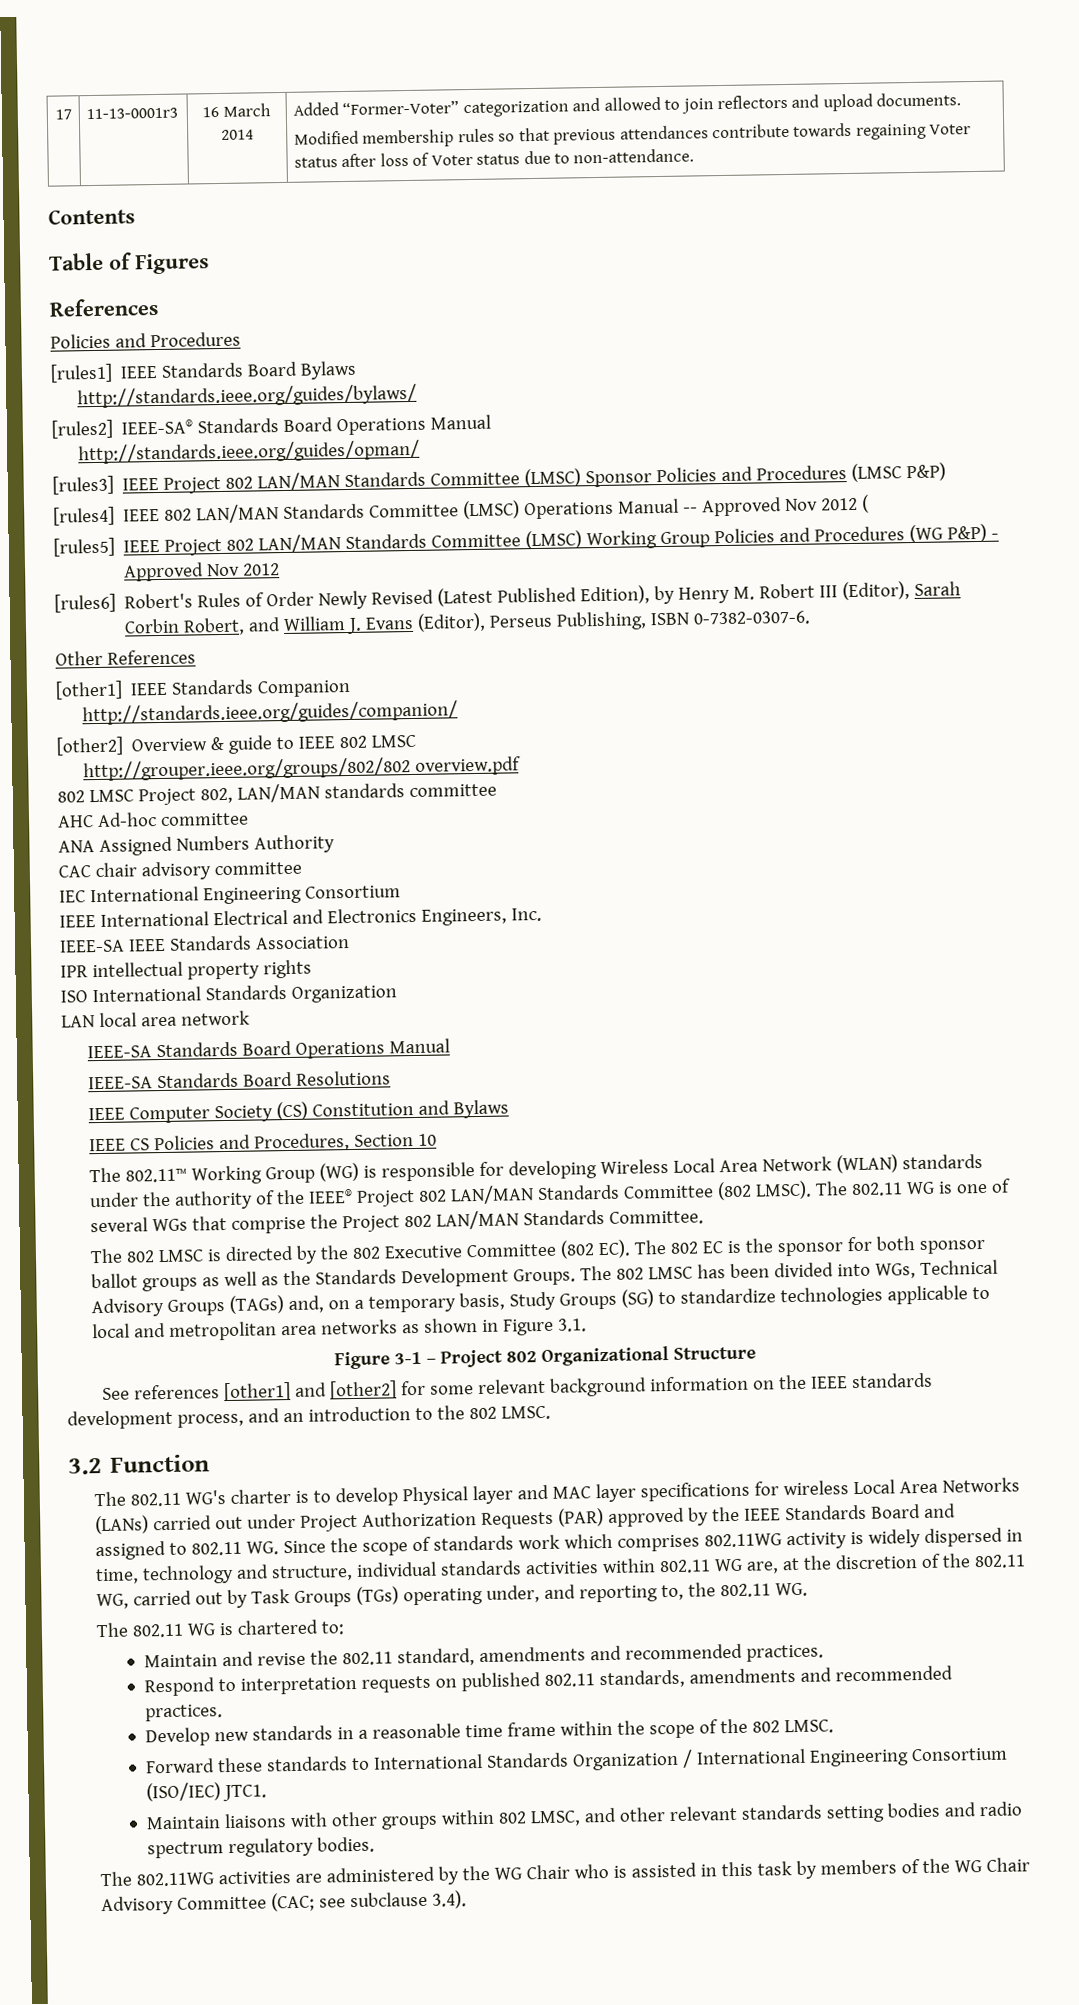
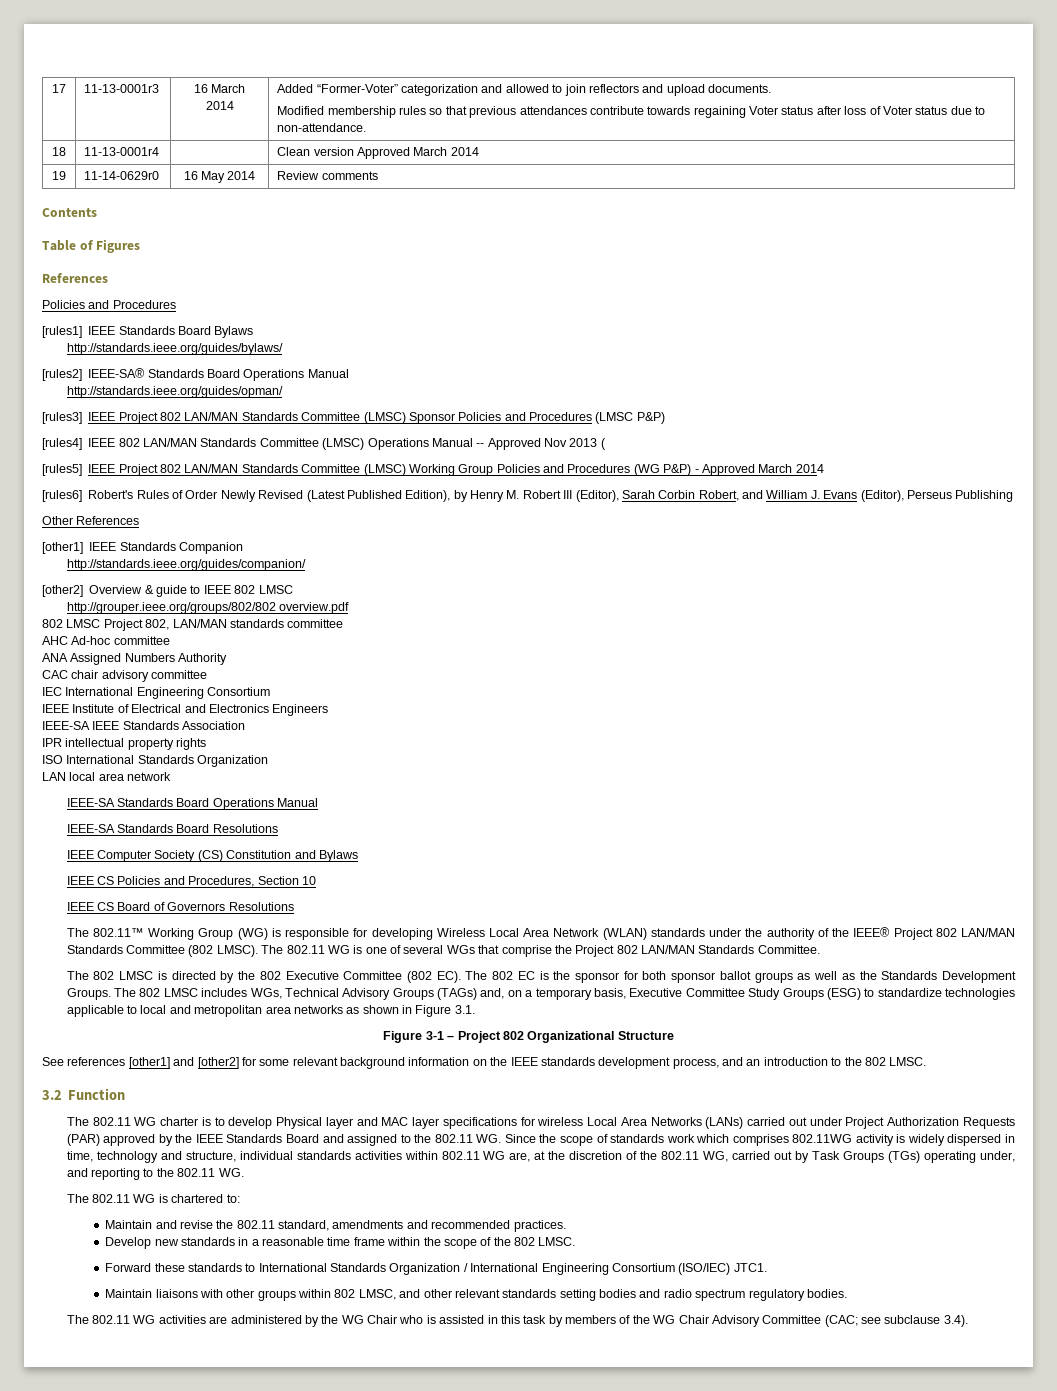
(695, 156) none -> [52,147,66,156] [84,147,160,156] [277,147,479,159] [52,171,66,180] [84,171,160,180] [183,171,256,183] [277,171,378,180] // 18 | 11-13-0001r4 | | Clean version Approved March 2014 // 19 | 11-14-0629r0 | 16 May 2014 | Review comments
[821,497,859,511] 2012 -> [569,438,598,447] 2013
[206,563,281,577] Nov 2012 -> [758,464,824,473] March 2014
[556,610,812,631] Publishing, ISBN 0-7382-0307-6. -> [955,490,1014,502] Publishing
[99,911,209,927] International -> [72,704,129,713] Institute of
[420,907,542,926] Engineers, Inc. -> [272,704,329,716] Engineers
(438, 1139) none -> [66,902,294,911] // IEEE CS Board of Governors Resolutions
[697,1262,872,1279] has been divided into -> [201,988,248,997] includes
(506, 1301) none -> [629,988,745,997] Executive Committee
[621,1289,655,1308] (SG) -> [826,988,861,1000] (ESG)
[185,1490,227,1505] WG's -> [134,1117,157,1126] WG
(188, 1548) none -> [414,1134,432,1143] the
[661,1584,685,1601] to, -> [143,1168,154,1177] to
[143,1665,953,1697] [144,1704,223,1722] // Respond to interpretation requests on published 802.11 standards, amendments and recommended practices. -> (566, 1226) none
[136,1872,215,1887] 802.11WG -> [92,1315,156,1324] 802.11 WG

